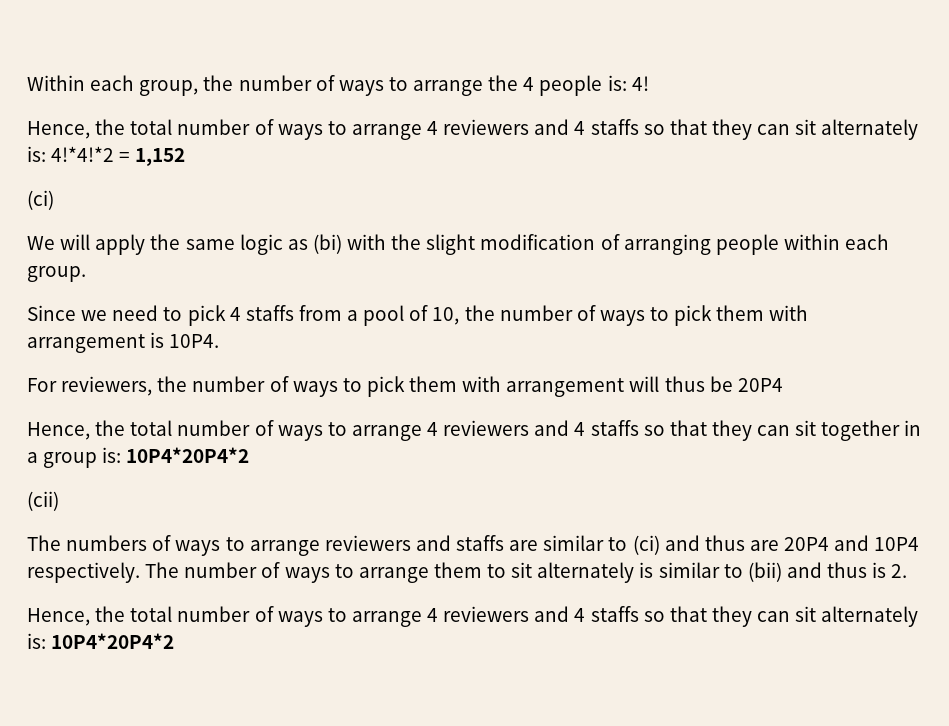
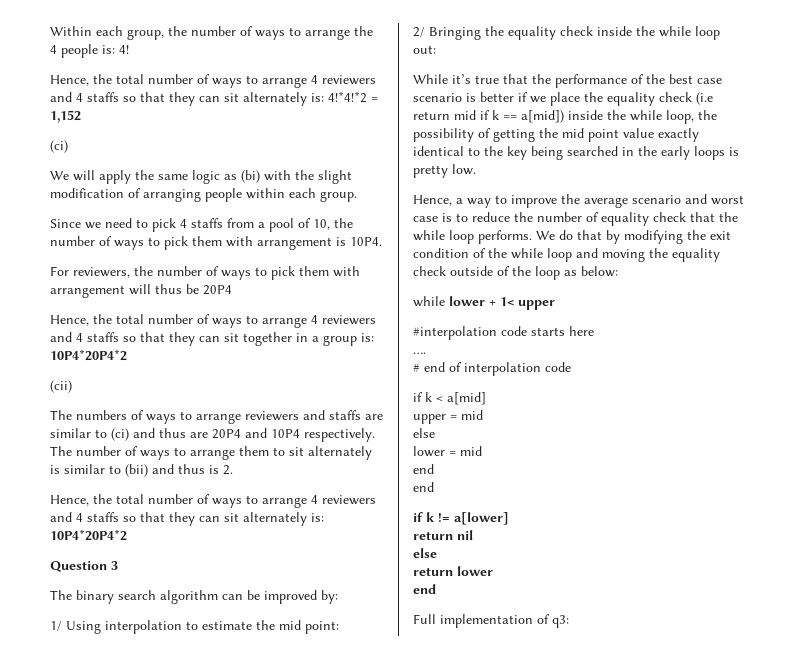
(175, 641) none -> [50,561,118,572] [50,590,338,604] [50,620,339,634] [413,26,720,40] [413,45,436,54] [413,74,722,88] [413,92,713,106] [413,110,717,124] [413,128,699,142] [413,146,739,160] [413,164,476,178] [413,194,744,208] [413,212,738,226] [413,230,731,244] [413,248,720,262] [413,266,618,280] [413,296,555,310] [413,326,594,340] [413,352,426,354] [413,362,571,376] [413,392,486,405] [413,410,483,424] [413,428,435,438] [413,446,482,457] [413,464,434,474] [413,482,434,492] [413,512,509,525] [413,530,473,540] [413,548,437,558] [413,566,493,576] [413,584,436,594] [413,614,569,628] // Question 3 // The binary search algorithm can be improved by: // 1/ Using interpolation to estimate the mid point: // 2/ Bringing the equality check inside the while loop out: // While it’s true that the performance of the best case scenario is better if we place the equality check (i.e return mid if k == a[mid]) inside the while loop, the possibility of getting the mid point value exactly identical to the key being searched in the early loops is pretty low. // Hence, a way to improve the average scenario and worst case is to reduce the number of equality check that the while loop performs. We do that by modifying the exit condition of the while loop and moving the equality check outside of the loop as below: // while lower + 1< upper // #interpolation code starts here // …. // # end of interpolation code // if k < a[mid] // upper = mid // else // lower = mid // end // end // if k != a[lower] // return nil // else // return lower // end // Full implementation of q3:

